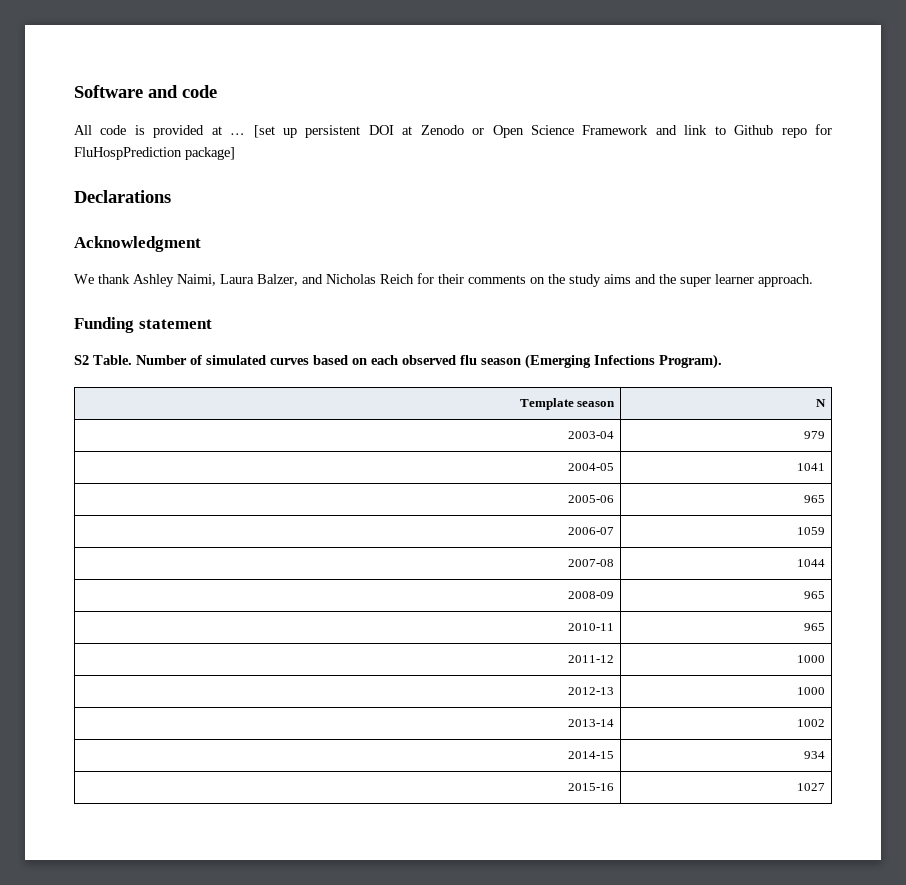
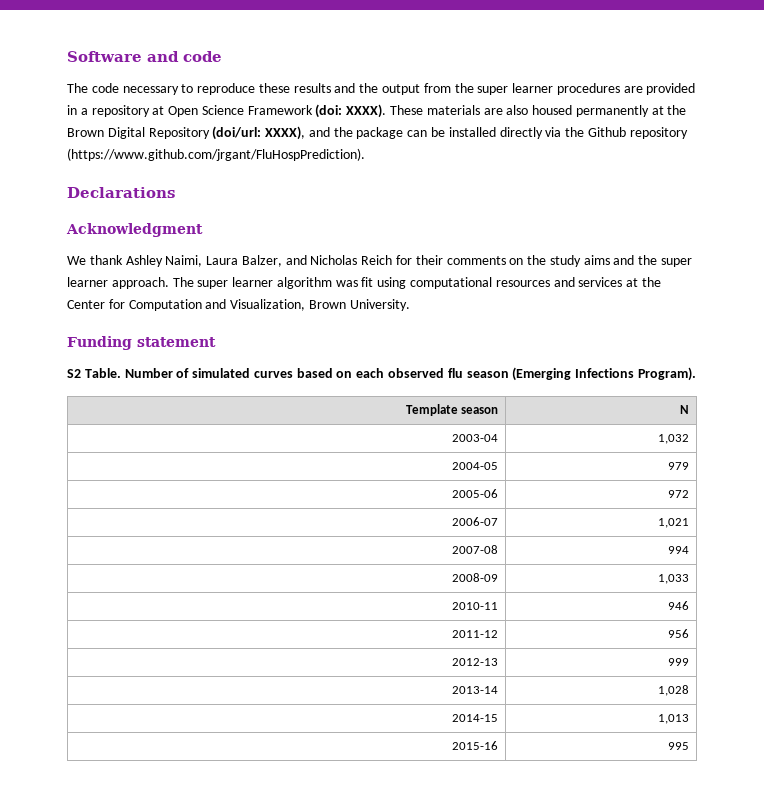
[74,124,833,138] [74,147,235,160] All code is provided at … [set up persistent DOI at Zenodo or Open Science Framework and link to Github repo for FluHospPrediction package] -> [67,83,696,95] [67,104,687,118] [67,126,688,140] [67,148,365,161] The code necessary to reproduce these results and the output from the super learner procedures are provided in a repository at Open Science Framework (doi: XXXX). These materials are also housed permanently at the Brown Digital Repository (doi/url: XXXX), and the package can be installed directly via the Github repository (https://www.github.com/jrgant/FluHospPrediction).
(813, 280) none -> [172,277,661,289] [67,299,410,311] The super learner algorithm was fit using computational resources and services at the Center for Computation and Visualization, Brown University.
[804,431,826,439] 979 -> [657,434,689,444] 1,032
[797,463,826,471] 1041 -> [667,462,689,470] 979
[804,495,826,503] 965 -> [667,490,689,498] 972
[797,527,826,535] 1059 -> [657,518,689,528] 1,021
[797,559,826,567] 1044 -> [667,546,689,554] 994
[804,591,826,599] 965 -> [657,574,689,584] 1,033
[804,623,826,631] 965 -> [667,601,689,610] 946
[797,655,826,663] 1000 -> [667,629,689,638] 956
[797,687,826,695] 1000 -> [667,658,689,666] 999
[797,719,826,727] 1002 -> [657,685,689,696] 1,028
[804,751,826,759] 934 -> [657,714,689,724] 1,013
[797,783,826,791] 1027 -> [667,742,689,750] 995

